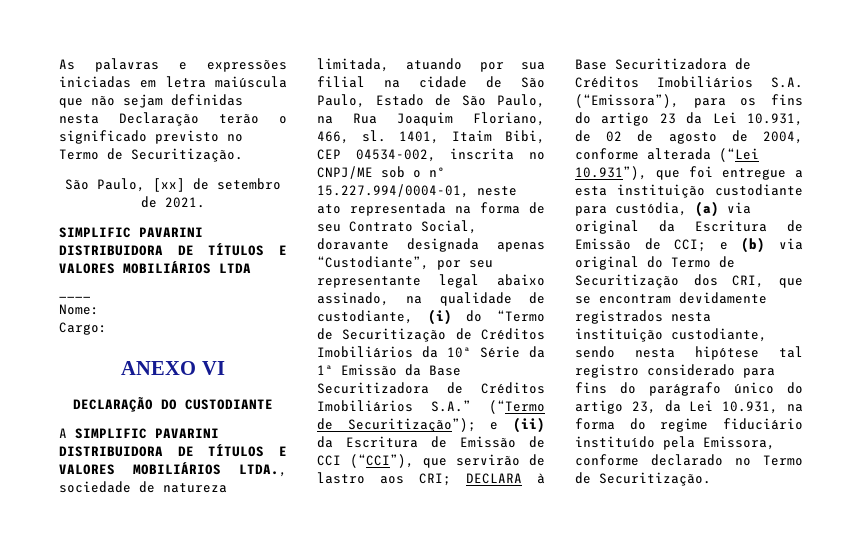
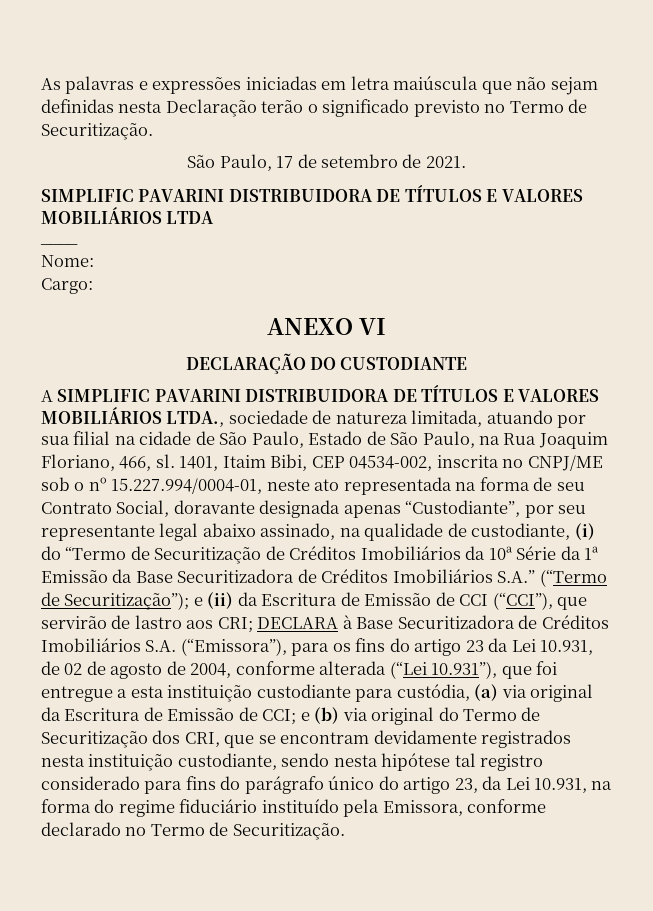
[153,178,185,192] [xx] -> [276,156,294,168] 17

